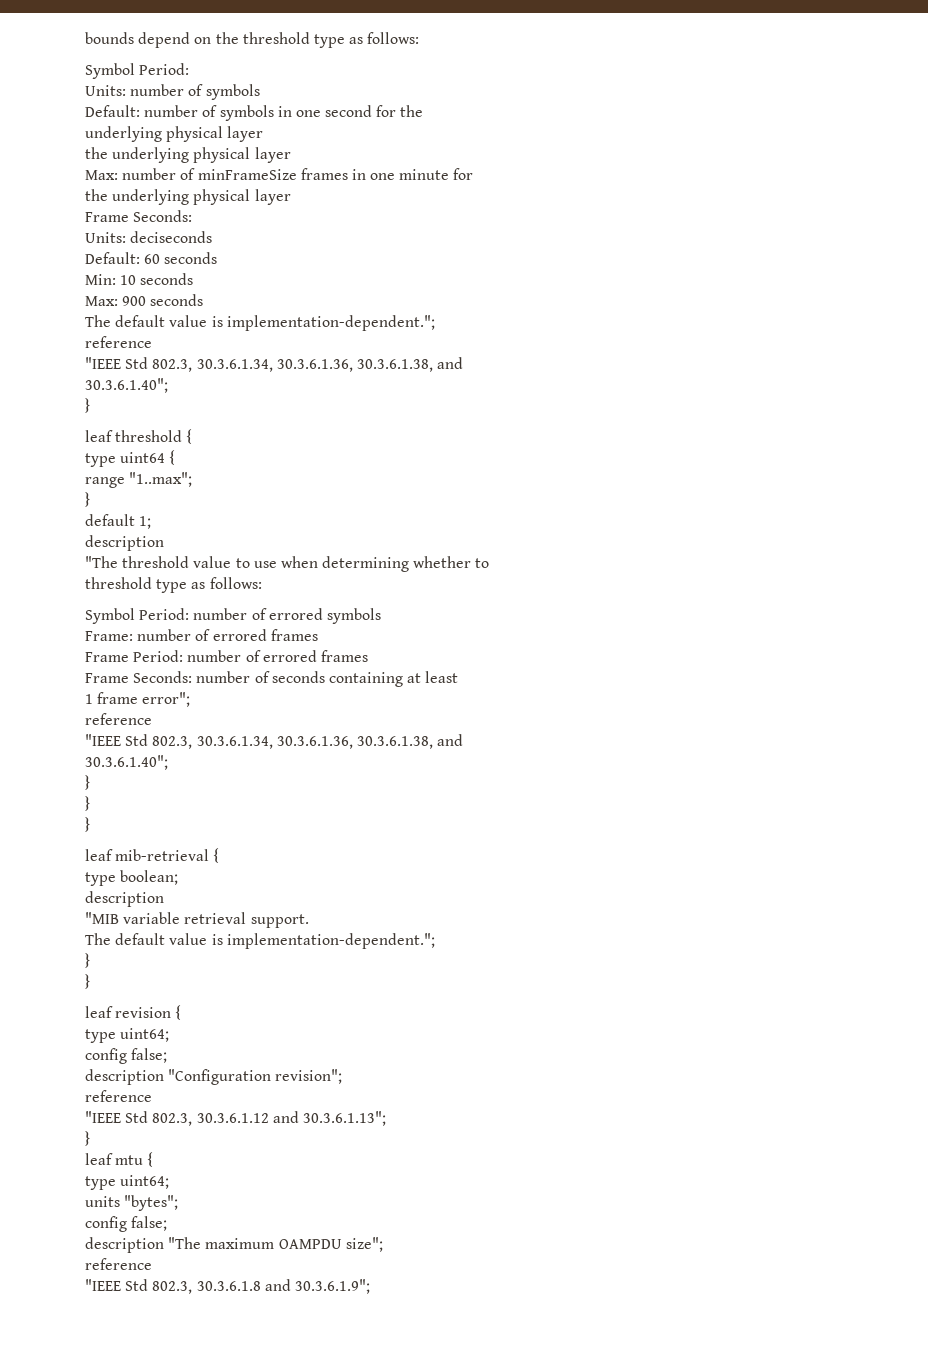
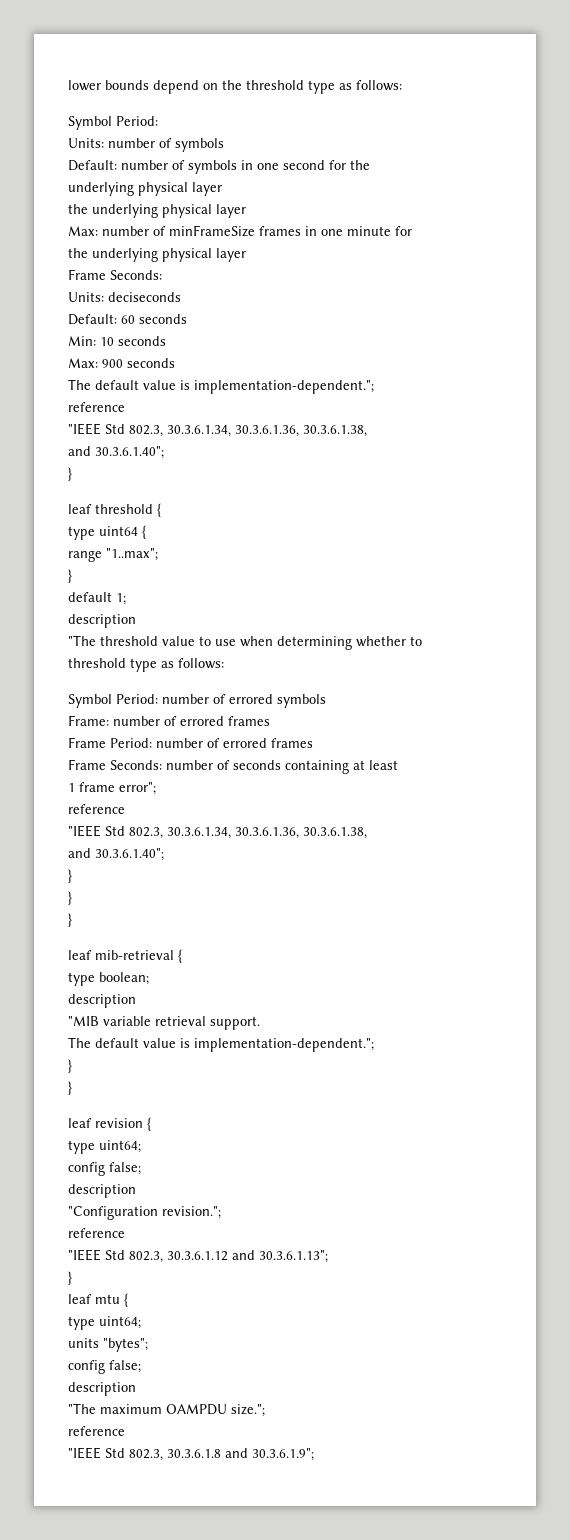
(85, 38) none -> [68,80,101,91] lower
[437,357,464,369] and // -> [68,446,91,456] // and
[437,734,464,746] and // -> [68,848,91,858] // and
[168,1069,343,1085] "Configuration revision"; -> [68,1206,221,1220] // "Configuration revision.";
(164, 1245) none -> (136, 1389) //
[345,1237,383,1252] size"; -> [231,1404,265,1417] size.";

